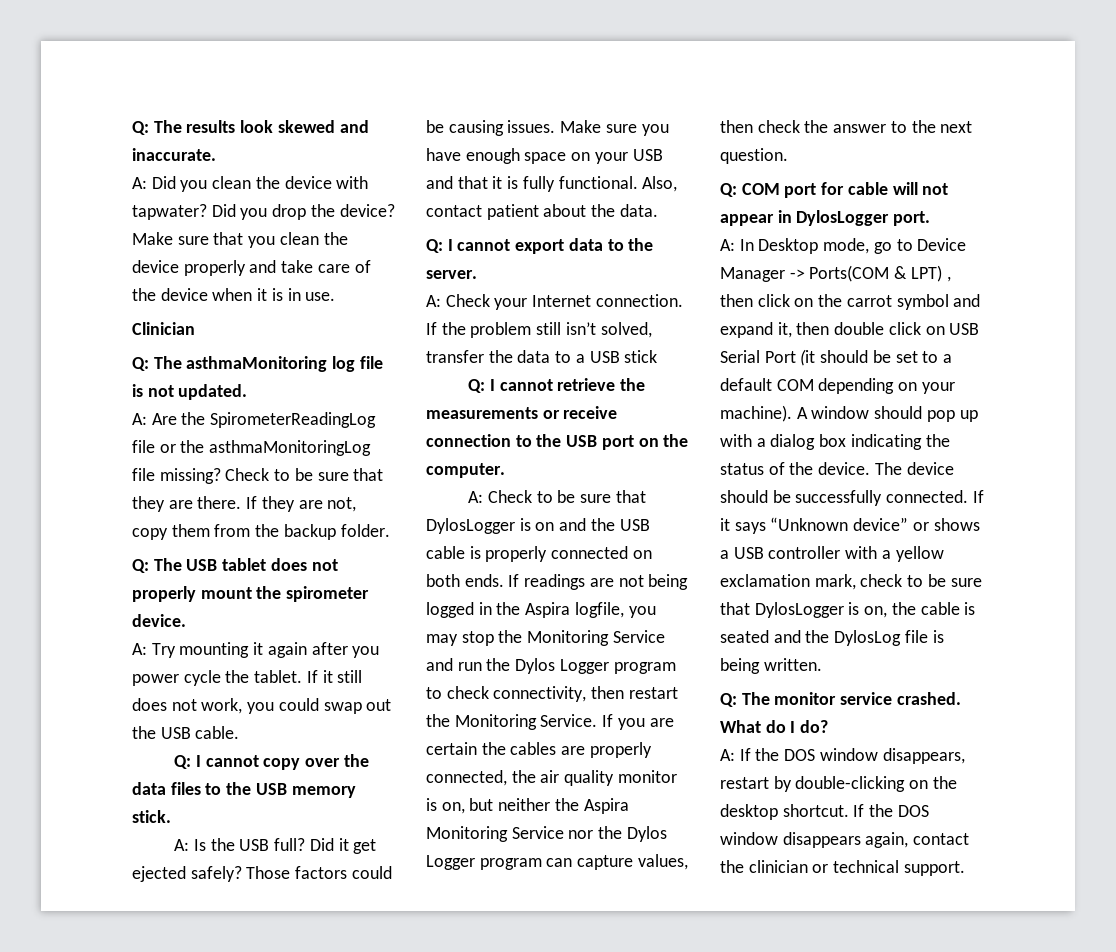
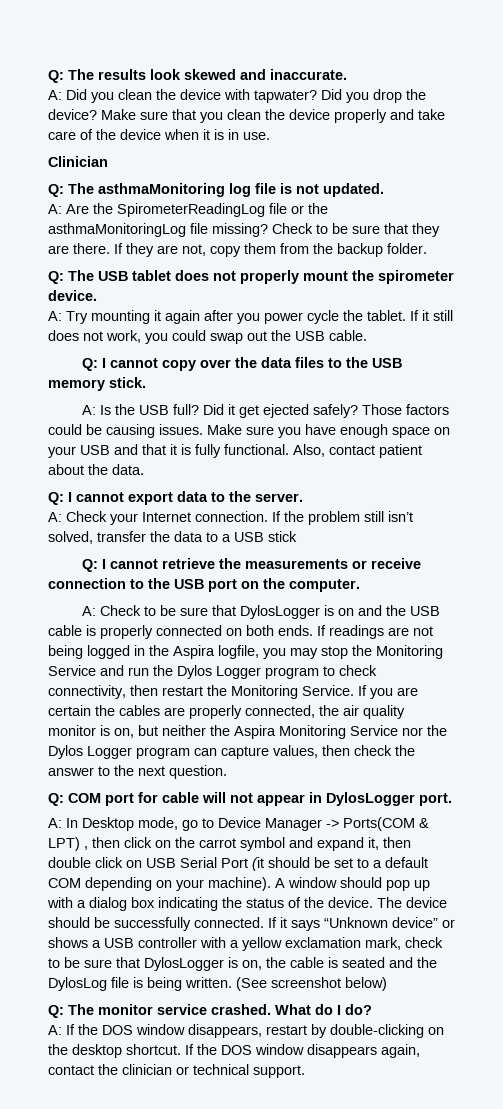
(822, 664) none -> [236,977,387,991] (See screenshot below)

